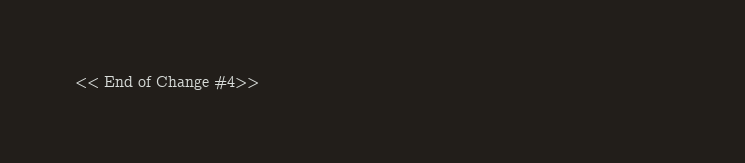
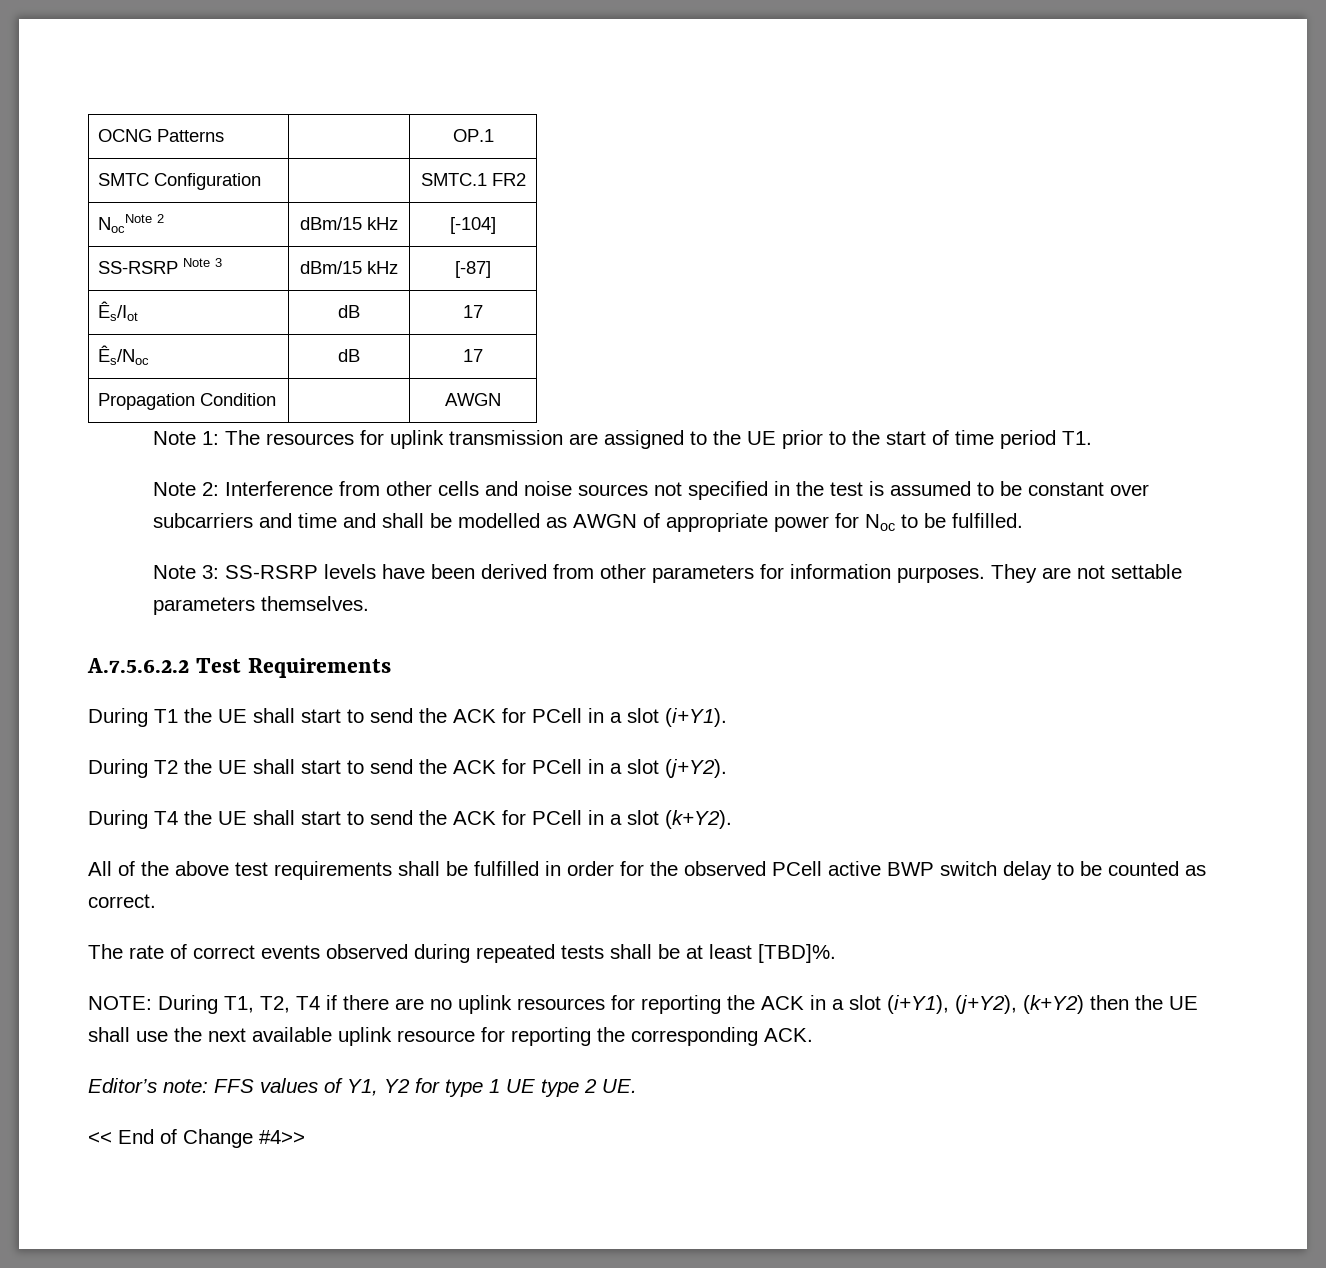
(75, 83) none -> [98,129,225,142] [452,129,494,142] [98,173,262,190] [420,173,526,186] [98,214,165,233] [300,217,398,230] [450,217,496,234] [98,258,223,274] [300,261,398,274] [455,261,491,278] [98,301,139,321] [338,305,360,318] [463,305,483,318] [98,345,150,365] [338,349,360,362] [463,349,483,362] [98,393,277,410] [445,393,501,406] [152,430,1092,449] [152,481,1149,500] [152,513,1023,532] [152,564,1182,583] [152,596,369,615] [87,658,391,678] [88,708,727,727] [88,759,727,778] [88,810,732,829] [88,861,1206,880] [88,894,156,908] [88,944,836,963] [88,995,1198,1014] [88,1027,813,1046] [88,1078,637,1097] OCNG Patterns | | OP.1 // SMTC Configuration | | SMTC.1 FR2 // NocNote 2 | dBm/15 kHz | [-104] // SS-RSRP Note 3 | dBm/15 kHz | [-87] // Ês/Iot | dB | 17 // Ês/Noc | dB | 17 // Propagation Condition | | AWGN // Note 1: The resources for uplink transmission are assigned to the UE prior to the start of time period T1. // Note 2: Interference from other cells and noise sources not specified in the test is assumed to be constant over subcarriers and time and shall be modelled as AWGN of appropriate power for Noc to be fulfilled. // Note 3: SS-RSRP levels have been derived from other parameters for information purposes. They are not settable parameters themselves. // A.7.5.6.2.2 Test Requirements // During T1 the UE shall start to send the ACK for PCell in a slot (i+Y1). // During T2 the UE shall start to send the ACK for PCell in a slot (j+Y2). // During T4 the UE shall start to send the ACK for PCell in a slot (k+Y2). // All of the above test requirements shall be fulfilled in order for the observed PCell active BWP switch delay to be counted as correct. // The rate of correct events observed during repeated tests shall be at least [TBD]%. // NOTE: During T1, T2, T4 if there are no uplink resources for reporting the ACK in a slot (i+Y1), (j+Y2), (k+Y2) then the UE shall use the next available uplink resource for reporting the corresponding ACK. // Editor’s note: FFS values of Y1, Y2 for type 1 UE type 2 UE. //

